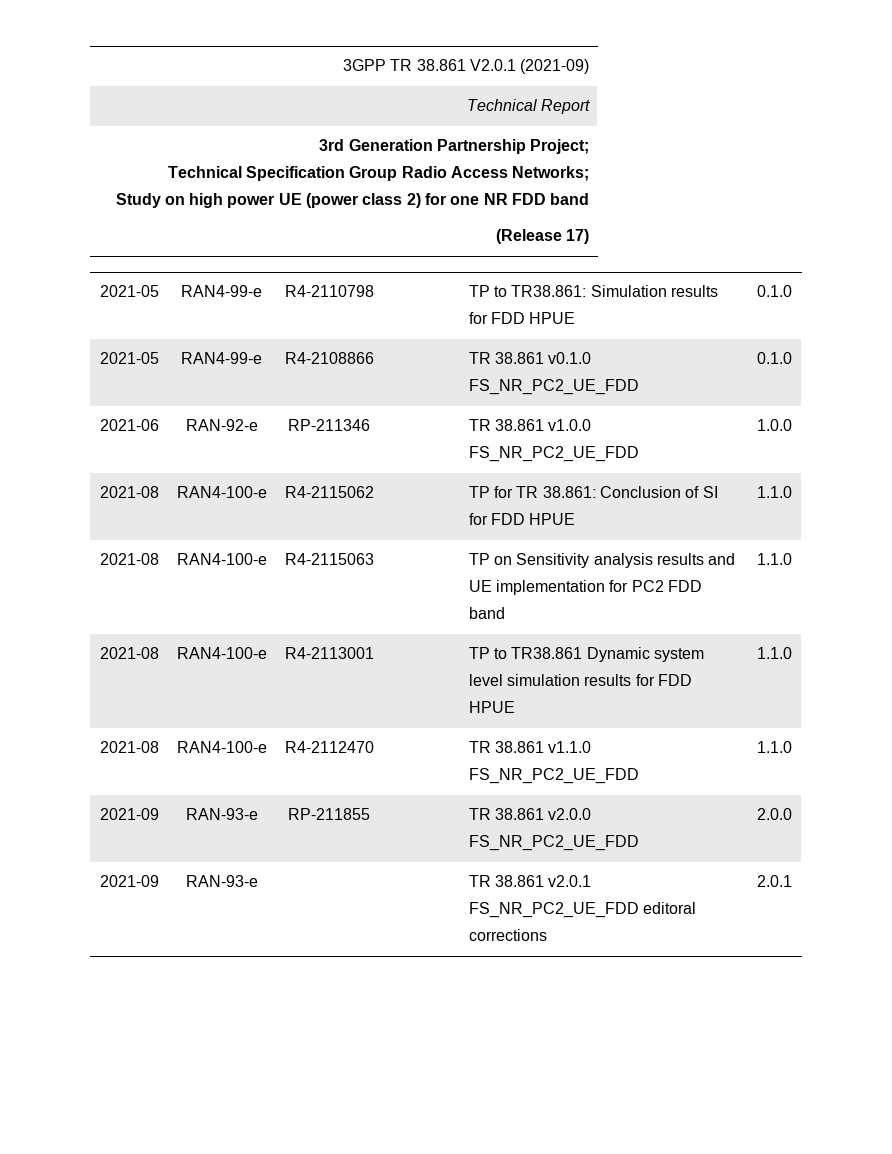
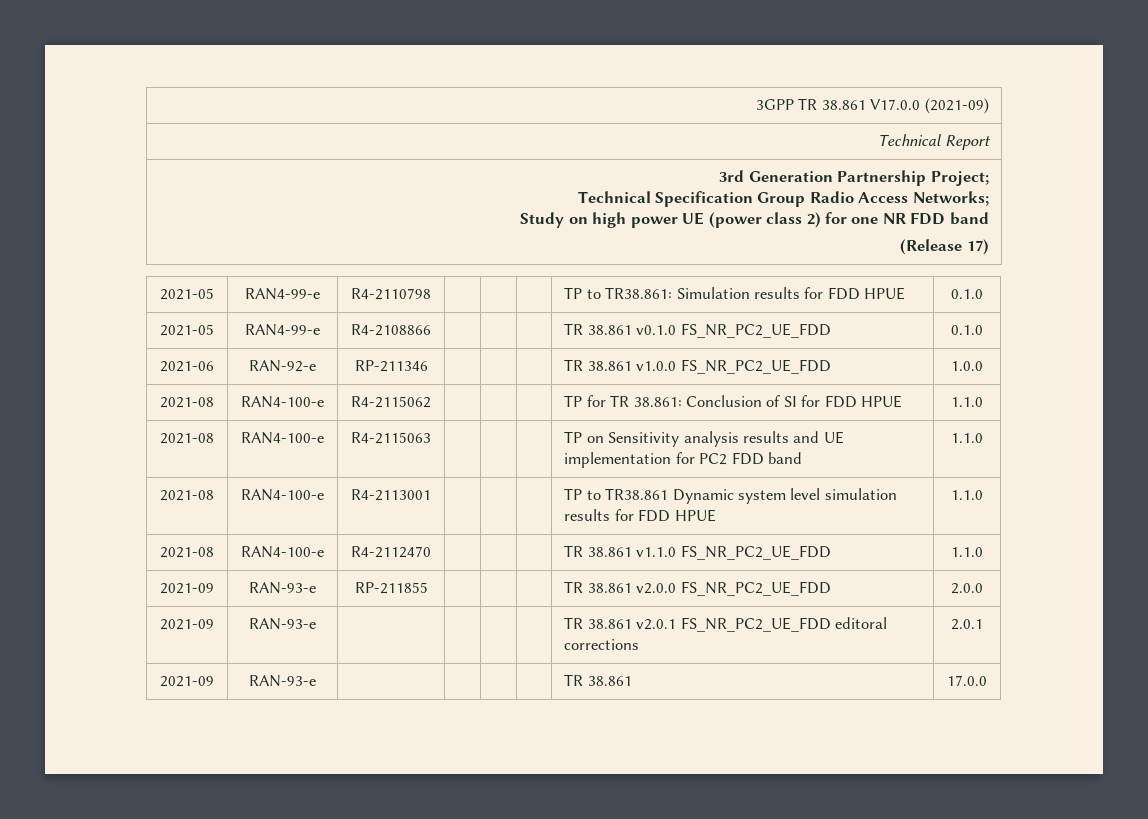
[470,59,517,71] V2.0.1 -> [870,99,921,110] V17.0.0
(792, 881) none -> [160,676,214,687] [249,675,316,687] [564,674,632,686] [947,675,987,686] // 2021-09 | RAN-93-e | | | | | TR 38.861 | 17.0.0

